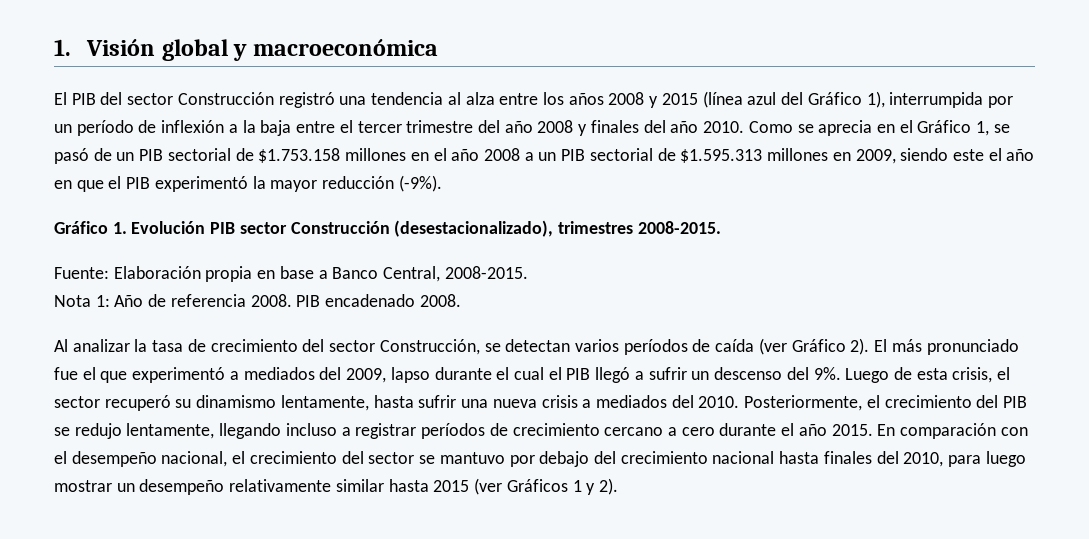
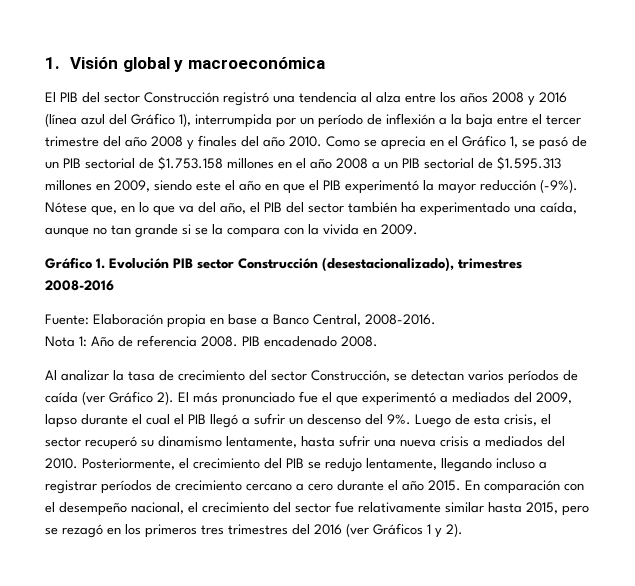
[661,93,698,105] 2015 -> [539,92,567,103] 2016
(442, 183) none -> [45,202,577,216] [45,224,418,238] Nótese que, en lo que va del año, el PIB del sector también ha experimentado una caída, aunque no tan grande si se la compara con la vivida en 2009.
[637,221,721,234] 2008-2015. -> [45,280,114,291] 2008-2016
[444,266,528,279] 2008-2015. -> [365,314,436,325] 2008-2016.
[419,451,1026,467] [54,479,470,495] se mantuvo por debajo del crecimiento nacional hasta finales del 2010, para luego mostrar un desempeño relativamente similar hasta 2015 -> [335,501,589,516] [45,524,342,538] fue relativamente similar hasta 2015, pero se rezagó en los primeros tres trimestres del 2016

